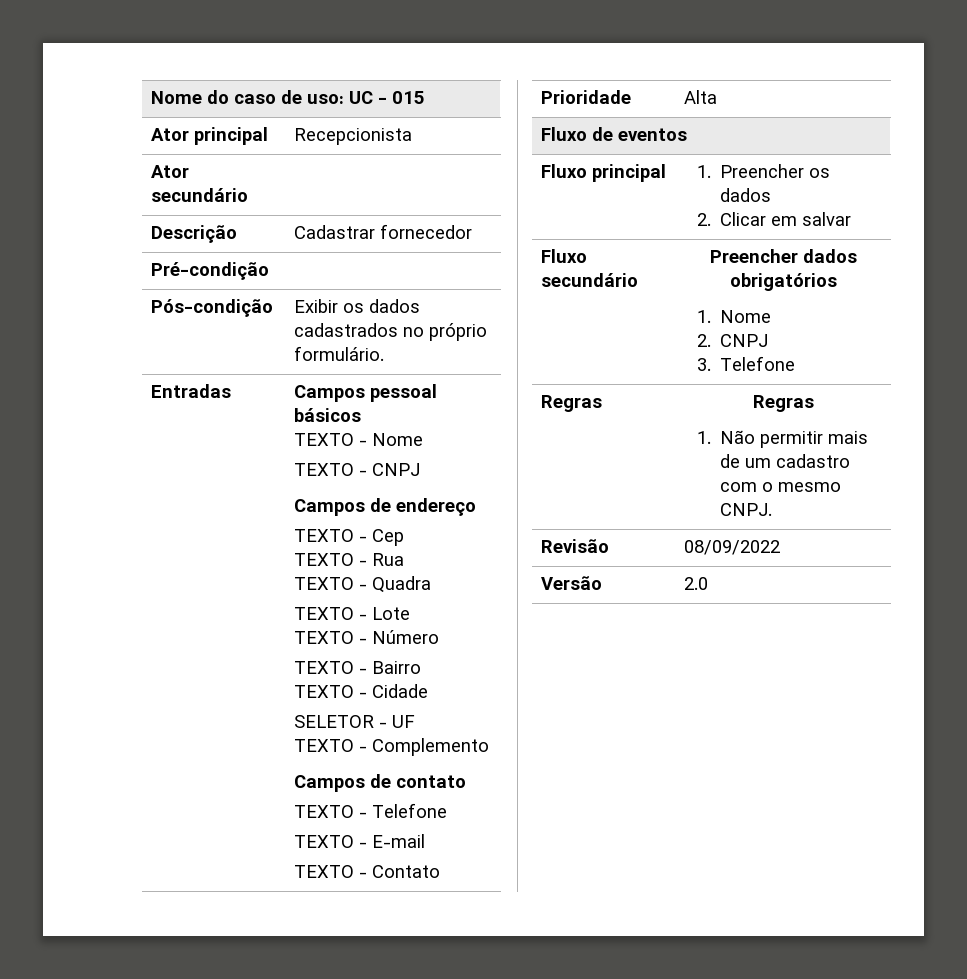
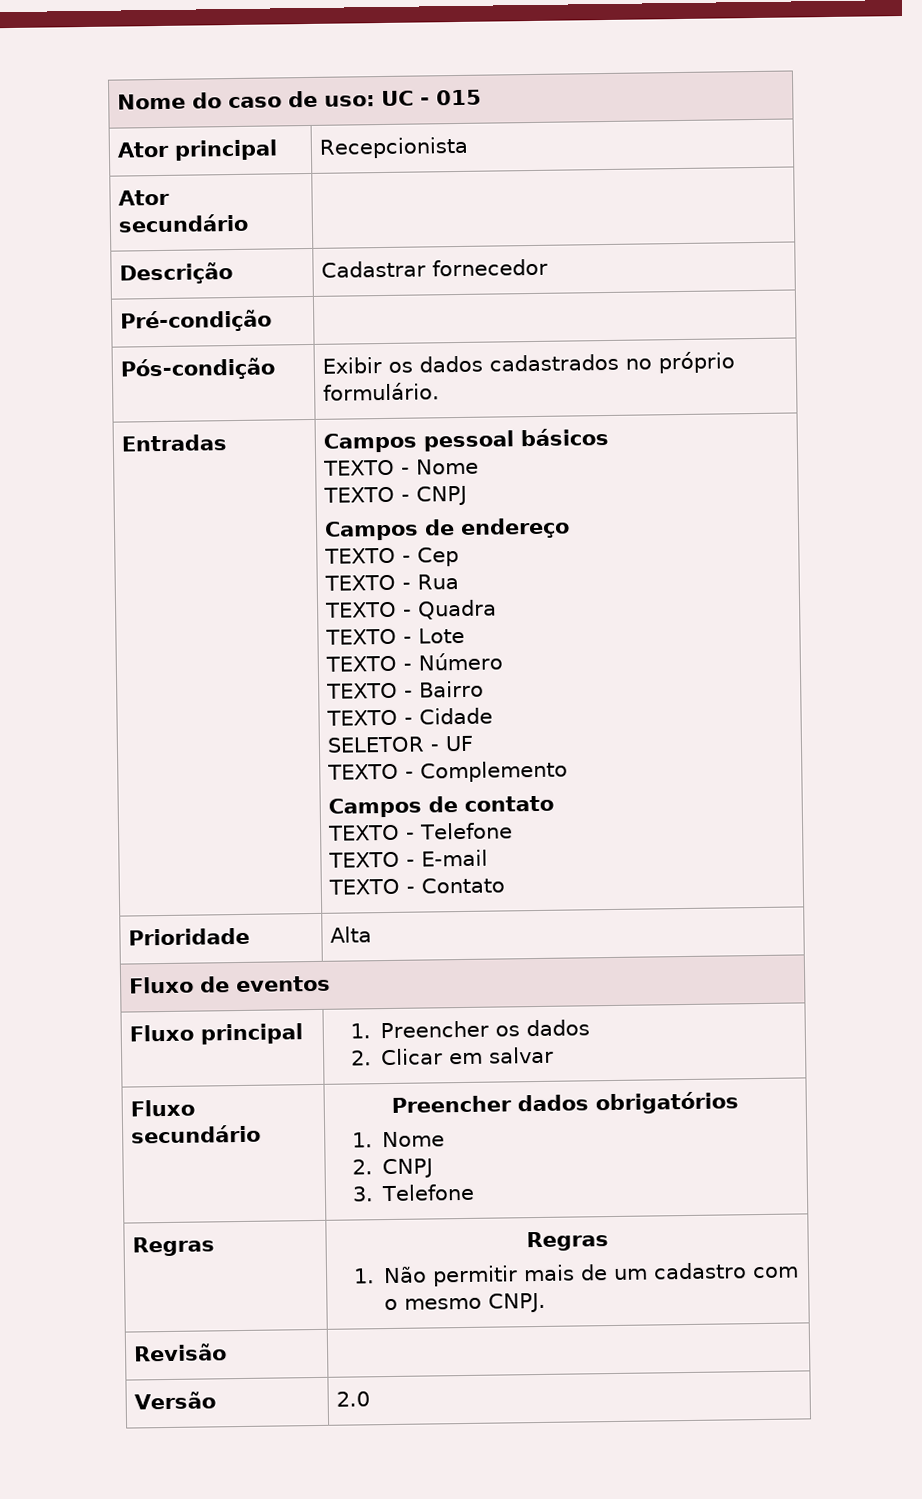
[683,540,780,555] 08/09/2022 -> (228, 1352) none

